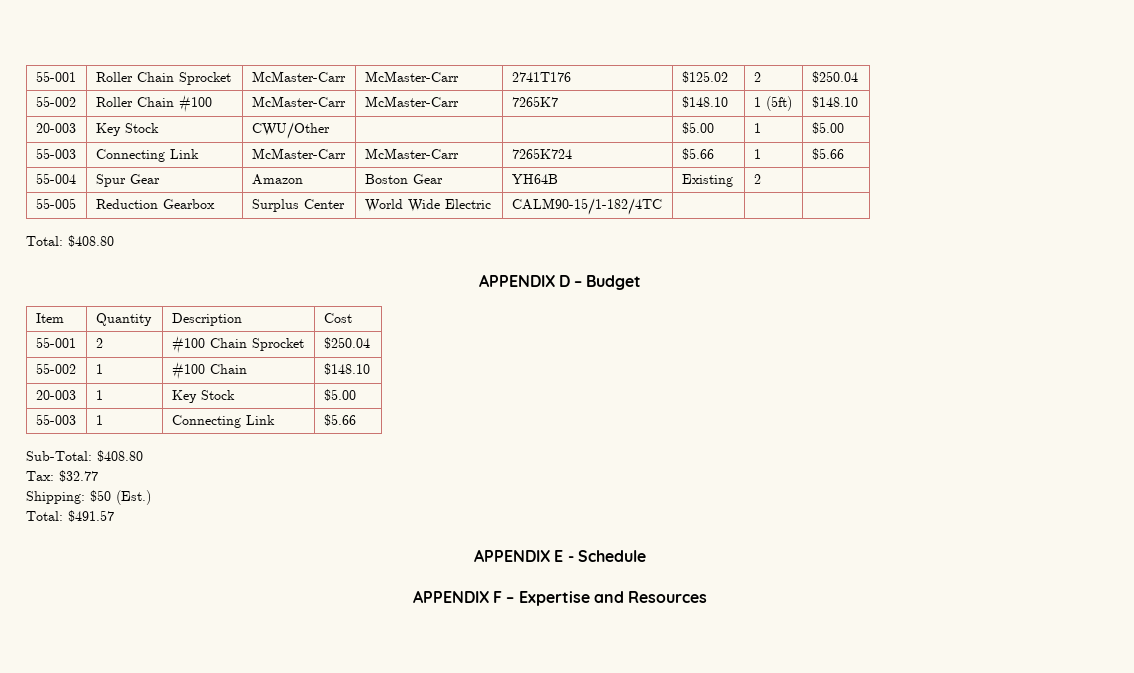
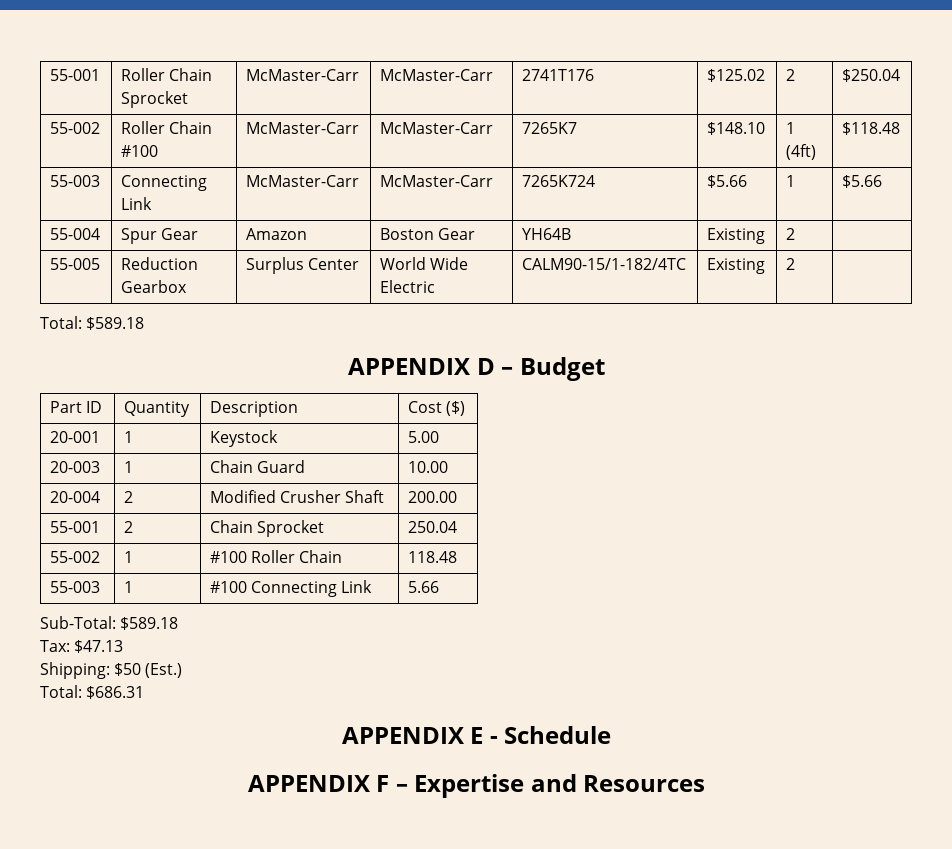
[765,96,792,111] [811,96,858,108] [35,123,76,133] [95,123,159,136] [251,122,330,139] [681,122,714,134] [753,123,761,133] [811,122,844,134] (5ft) | $148.10 // 20-003 | Key Stock | CWU/Other | | | $5.00 | 1 | $5.00 -> [786,144,817,160] [842,122,901,135] (4ft) | $118.48
[26,235,114,247] | | // Total: $408.80 -> [707,258,766,274] [786,258,796,270] [40,316,145,330] Existing | 2 | // Total: $589.18
[35,313,64,323] Item -> [50,401,103,413] Part ID
(352, 318) none -> [446,401,466,416] [50,431,101,443] [124,431,134,443] [210,430,279,447] [408,431,440,443] [50,461,101,473] [124,461,134,473] [210,460,306,473] [408,461,449,473] [50,491,101,503] [124,491,134,503] [210,490,385,503] [408,491,458,503] ($) // 20-001 | 1 | Keystock | 5.00 // 20-003 | 1 | Chain Guard | 10.00 // 20-004 | 2 | Modified Crusher Shaft | 200.00
[171,336,304,354] [323,337,370,349] #100 Chain Sprocket | $250.04 -> [210,520,325,537] [408,521,458,533] Chain Sprocket | 250.04
(205, 371) none -> [251,550,296,563] Roller
[323,363,370,375] [35,390,76,400] [95,390,103,400] [171,390,235,403] [323,389,356,401] $148.10 // 20-003 | 1 | Key Stock | $5.00 -> [408,551,458,563] 118.48
[171,415,275,428] [323,414,356,426] Connecting Link | $5.66 -> [210,580,373,597] [408,581,440,593] #100 Connecting Link | 5.66
[97,450,143,462] $408.80 -> [120,617,179,630] $589.18
[59,470,98,482] $32.77 -> [74,640,124,653] $47.13
[68,510,114,522] $491.57 -> [86,686,145,699] $686.31

